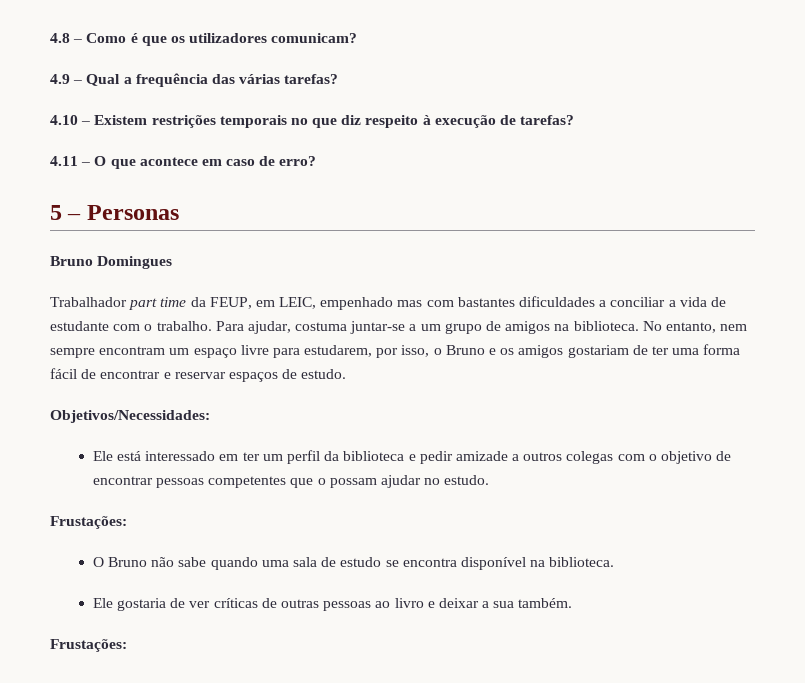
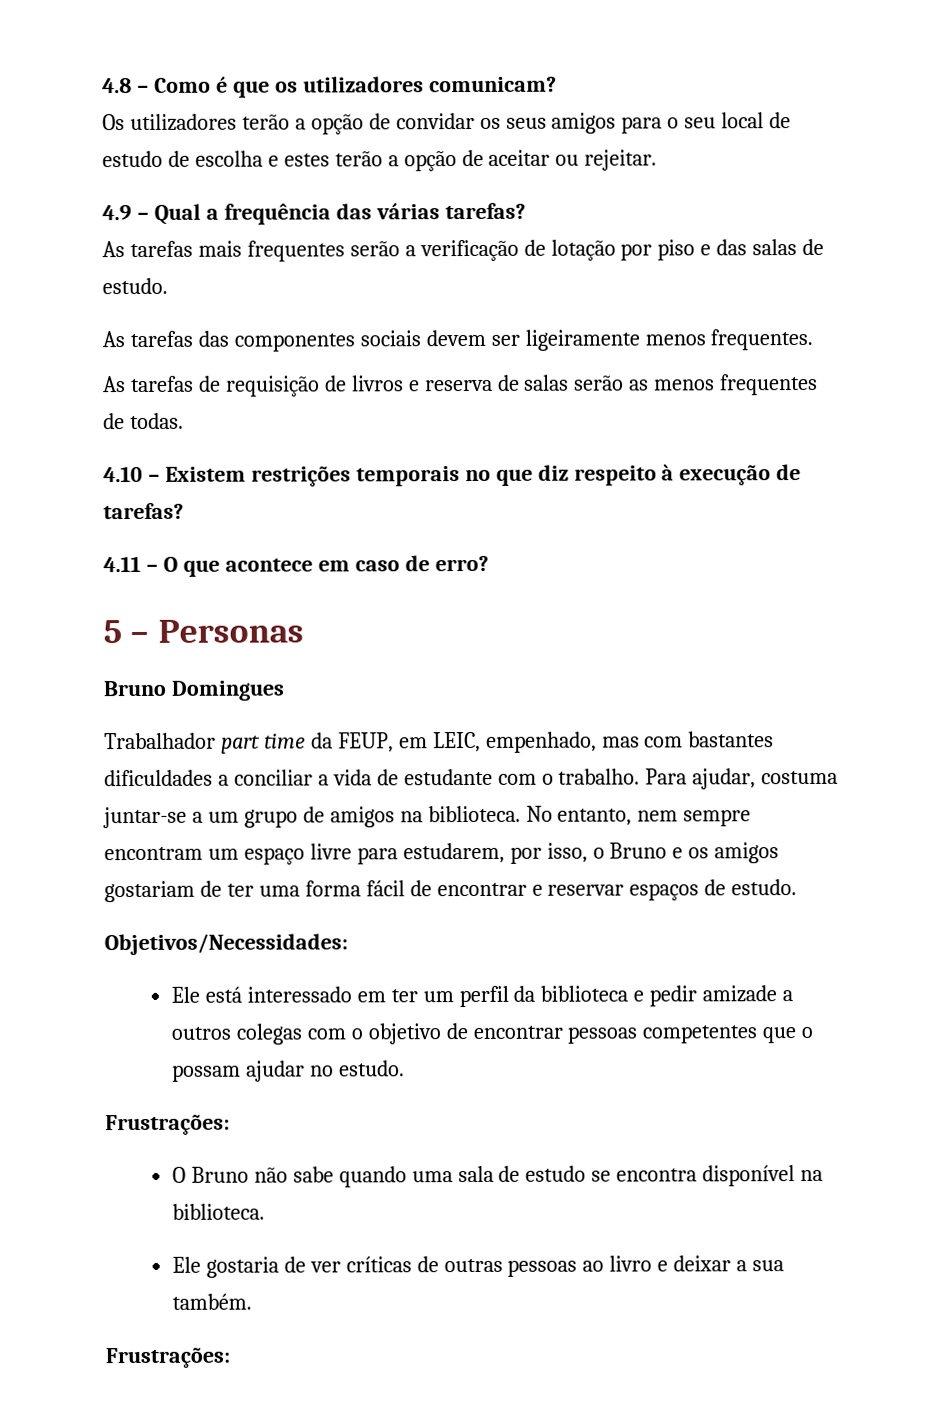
(358, 38) none -> [102,112,792,135] [102,149,658,172] // Os utilizadores terão a opção de convidar os seus amigos para o seu local de estudo de escolha e estes terão a opção de aceitar ou rejeitar.
(339, 79) none -> [102,238,825,262] [102,277,168,295] [102,328,814,352] [103,373,819,397] [103,412,184,430] // As tarefas mais frequentes serão a verificação de lotação por piso e das salas de estudo. // As tarefas das componentes sociais devem ser ligeiramente menos frequentes. // As tarefas de requisição de livros e reserva de salas serão as menos frequentes de todas.
[320,297,394,310] empenhado -> [485,731,597,753] empenhado,
[50,516,127,529] Frustações: -> [105,1114,230,1136] Frustrações:
[50,639,127,652] Frustações: -> [105,1347,230,1369] Frustrações:

